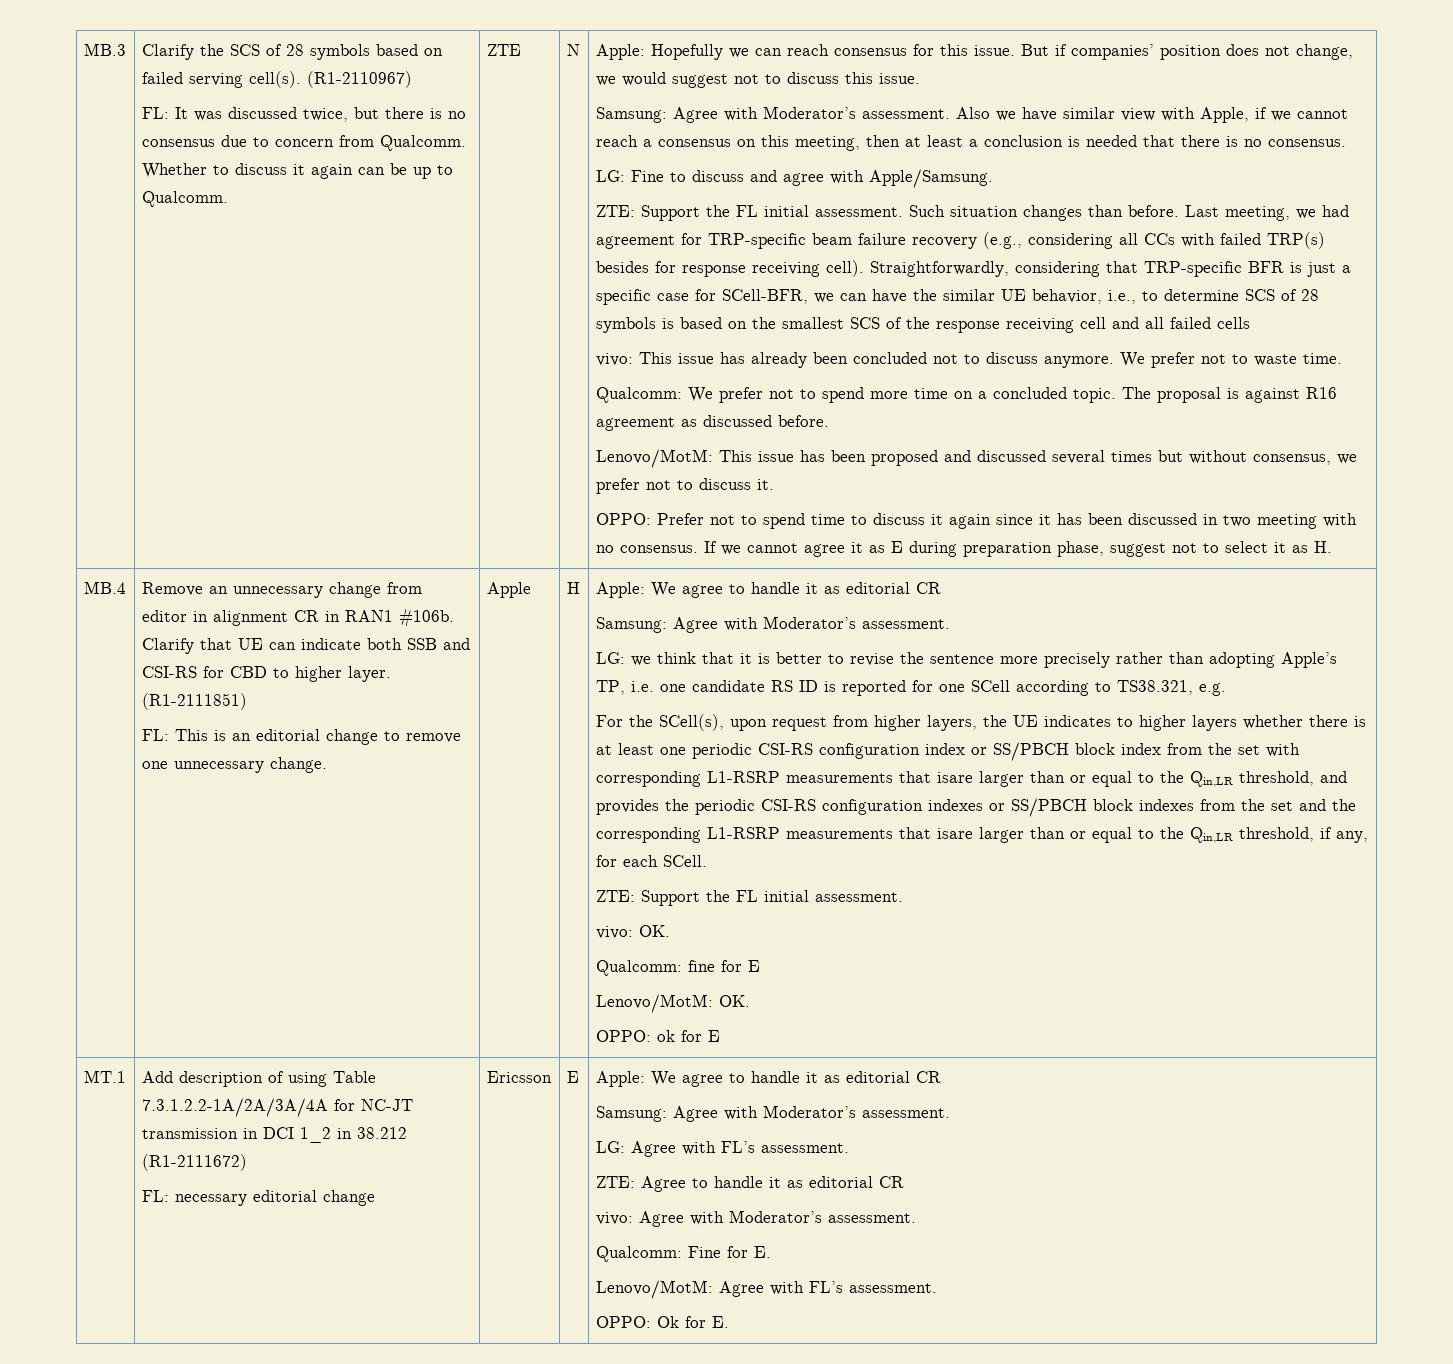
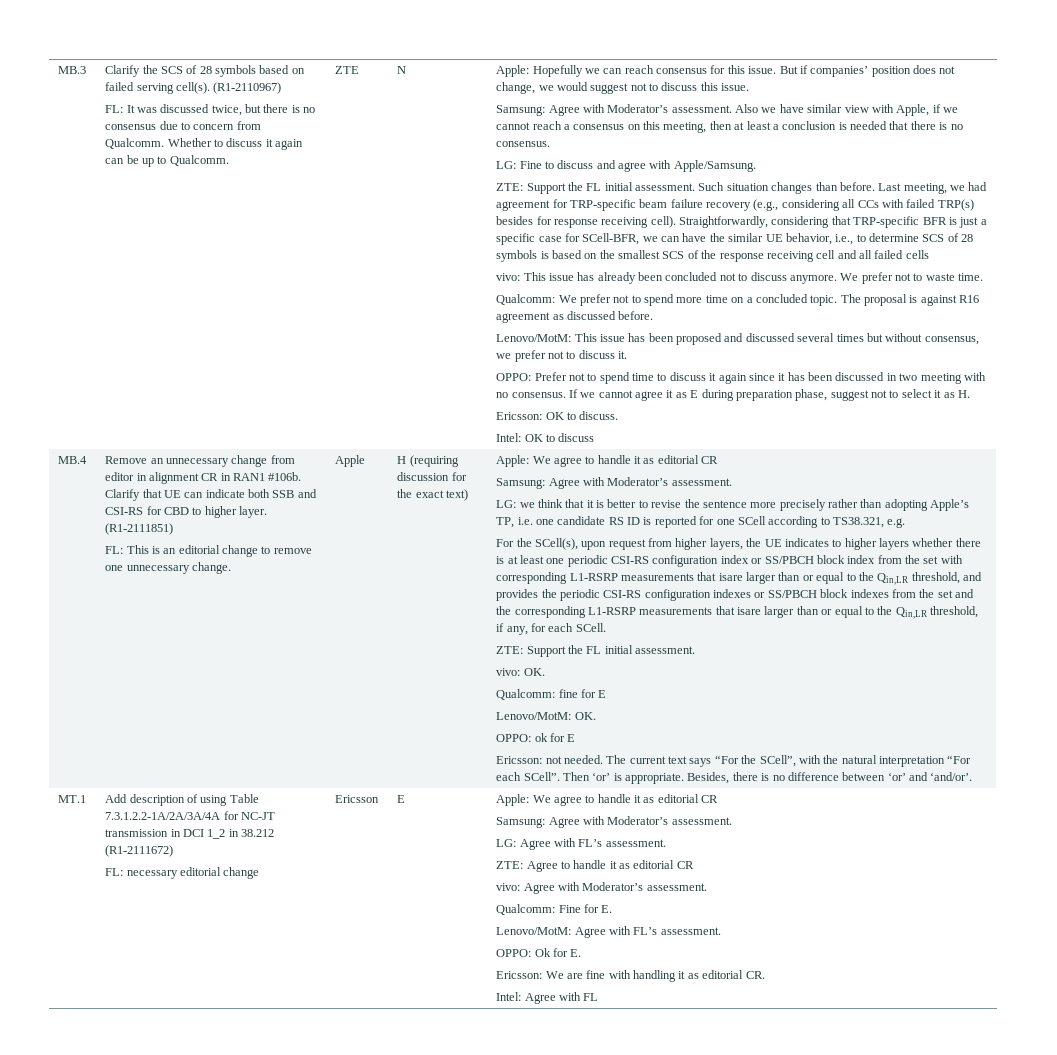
(1332, 547) none -> [496,411,619,420] [496,433,595,442] // Ericsson: OK to discuss. // Intel: OK to discuss
(580, 588) none -> [409,455,459,467] [397,472,467,481] [397,489,468,501] (requiring discussion for the exact text)
(720, 1036) none -> [496,755,972,767] [496,772,973,784] // Ericsson: not needed. The current text says “For the SCell”, with the natural interpretation “For each SCell”. Then ‘or’ is appropriate. Besides, there is no difference between ‘or’ and ‘and/or’.
(729, 1322) none -> [496,970,765,982] [496,992,599,1004] // Ericsson: We are fine with handling it as editorial CR. // Intel: Agree with FL

